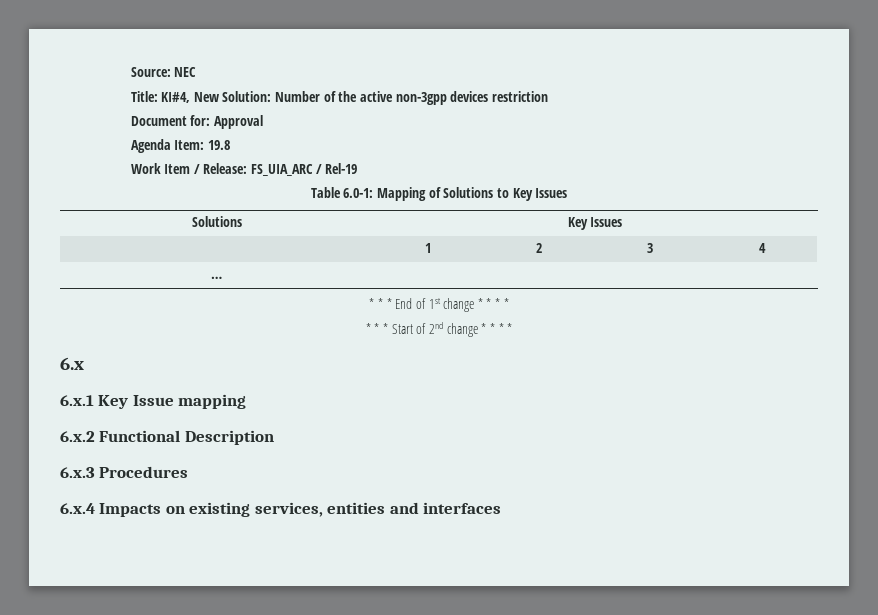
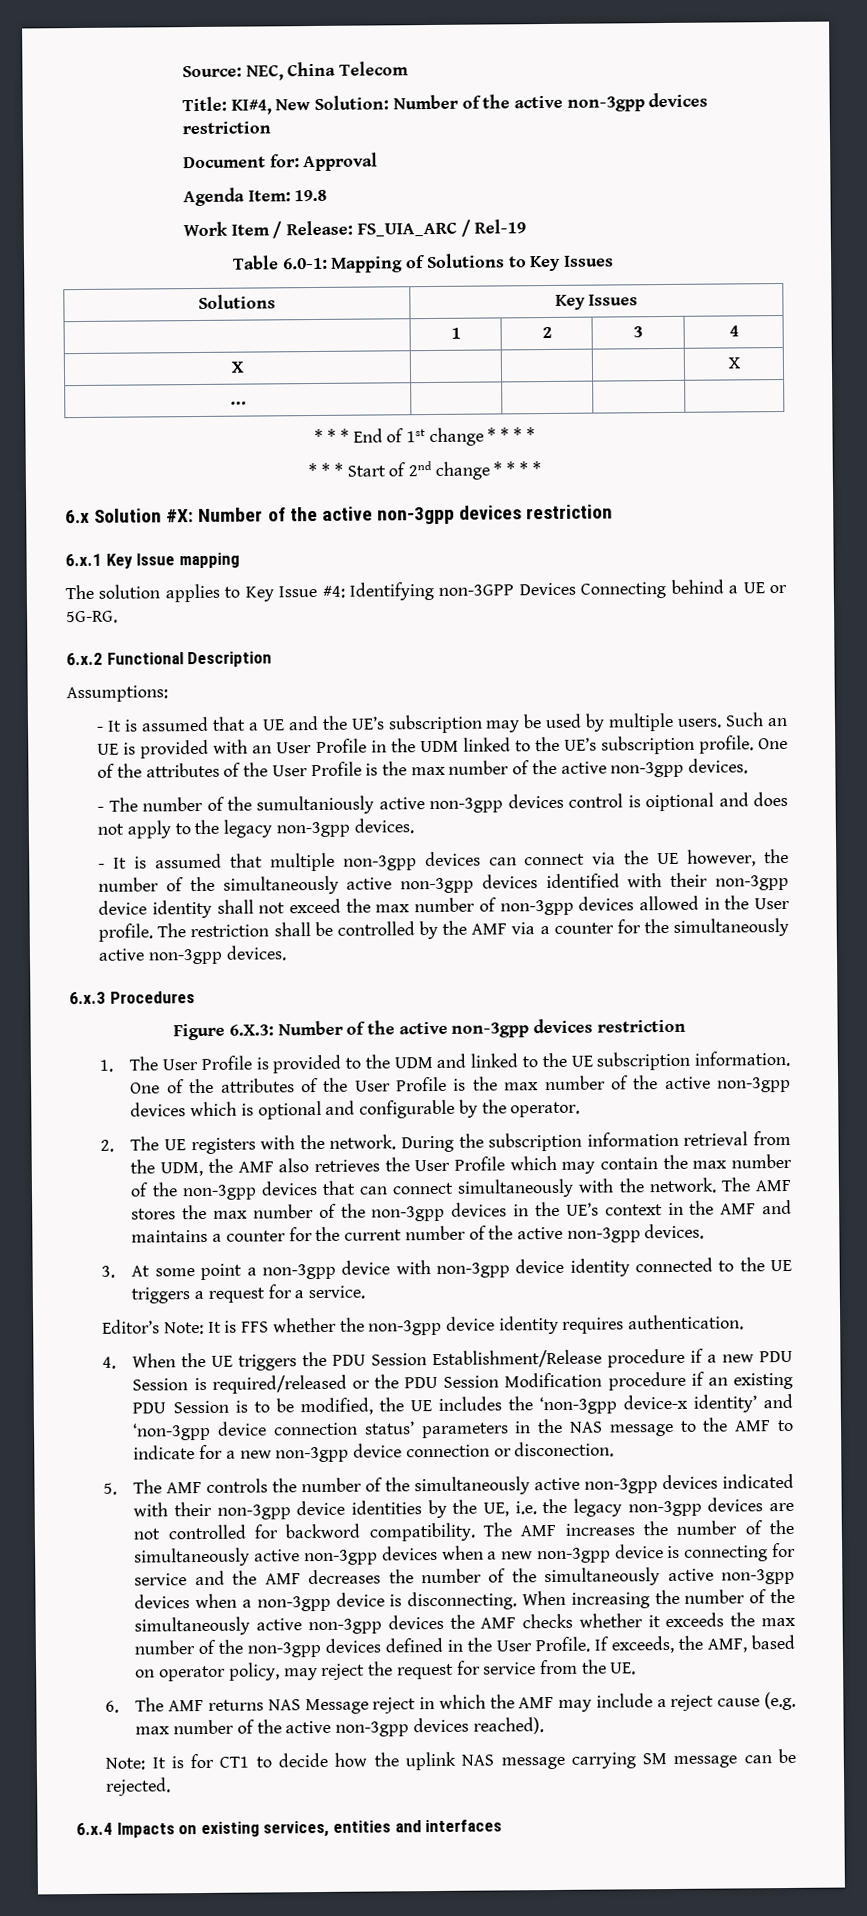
[174,67,197,77] NEC -> [245,61,410,81] NEC, China Telecom
(766, 248) none -> [231,361,244,373] [727,357,740,369] // X | | | | X
[60,394,247,409] [60,430,274,445] [60,466,189,478] // 6.x.1 Key Issue mapping // 6.x.2 Functional Description // 6.x.3 Procedures -> [94,504,614,525] [65,552,240,569] [65,579,788,603] [66,610,118,624] [66,651,273,668] [66,685,168,703] [97,712,788,734] [97,735,788,759] [97,758,749,778] [97,791,788,815] [97,818,414,839] [98,848,789,872] [98,872,790,895] [98,895,791,919] [98,917,789,942] [98,945,287,965] [69,991,195,1005] [173,1018,686,1041] [99,1050,790,1074] [130,1075,792,1094] [130,1099,581,1120] [100,1130,792,1155] [130,1153,792,1177] [130,1177,792,1201] [131,1199,793,1222] [131,1223,705,1243] [101,1257,793,1281] [131,1284,366,1304] [102,1314,745,1336] [102,1348,793,1371] [132,1371,793,1394] [132,1393,793,1416] [132,1417,794,1441] [133,1441,615,1463] [103,1473,794,1496] [133,1497,794,1520] [133,1519,794,1542] [134,1542,796,1567] [134,1567,795,1587] [134,1588,795,1612] [134,1612,796,1636] [134,1634,796,1658] [135,1659,637,1682] [105,1691,796,1715] [135,1717,544,1737] [105,1748,796,1771] [105,1777,172,1796] Solution #X: Number of the active non-3gpp devices restriction // 6.x.1 Key Issue mapping // The solution applies to Key Issue #4: Identifying non-3GPP Devices Connecting behind a UE or 5G-RG. // 6.x.2 Functional Description // Assumptions: // - It is assumed that a UE and the UE’s subscription may be used by multiple users. Such an UE is provided with an User Profile in the UDM linked to the UE’s subscription profile. One of the attributes of the User Profile is the max number of the active non-3gpp devices. // - The number of the sumultaniously active non-3gpp devices control is oiptional and does not apply to the legacy non-3gpp devices. // - It is assumed that multiple non-3gpp devices can connect via the UE however, the number of the simultaneously active non-3gpp devices identified with their non-3gpp device identity shall not exceed the max number of non-3gpp devices allowed in the User profile. The restriction shall be controlled by the AMF via a counter for the simultaneously active non-3gpp devices. // 6.x.3 Procedures // Figure 6.X.3: Number of the active non-3gpp devices restriction // 1. The User Profile is provided to the UDM and linked to the UE subscription information. One of the attributes of the User Profile is the max number of the active non-3gpp devices which is optional and configurable by the operator. // 2. The UE registers with the network. During the subscription information retrieval from the UDM, the AMF also retrieves the User Profile which may contain the max number of the non-3gpp devices that can connect simultaneously with the network. The AMF stores the max number of the non-3gpp devices in the UE’s context in the AMF and maintains a counter for the current number of the active non-3gpp devices. // 3. At some point a non-3gpp device with non-3gpp device identity connected to the UE triggers a request for a service. // Editor’s Note: It is FFS whether the non-3gpp device identity requires authentication. // 4. When the UE triggers the PDU Session Establishment/Release procedure if a new PDU Session is required/released or the PDU Session Modification procedure if an existing PDU Session is to be modified, the UE includes the ‘non-3gpp device-x identity’ and ‘non-3gpp device connection status’ parameters in the NAS message to the AMF to indicate for a new non-3gpp device connection or disconection. // 5. The AMF controls the number of the simultaneously active non-3gpp devices indicated with their non-3gpp device identities by the UE, i.e. the legacy non-3gpp devices are not controlled for backword compatibility. The AMF increases the number of the simultaneously active non-3gpp devices when a new non-3gpp device is connecting for service and the AMF decreases the number of the simultaneously active non-3gpp devices when a non-3gpp device is disconnecting. When increasing the number of the simultaneously active non-3gpp devices the AMF checks whether it exceeds the max number of the non-3gpp devices defined in the User Profile. If exceeds, the AMF, based on operator policy, may reject the request for service from the UE. // 6. The AMF returns NAS Message reject in which the AMF may include a reject cause (e.g. max number of the active non-3gpp devices reached). // Note: It is for CT1 to decide how the uplink NAS message carrying SM message can be rejected.

